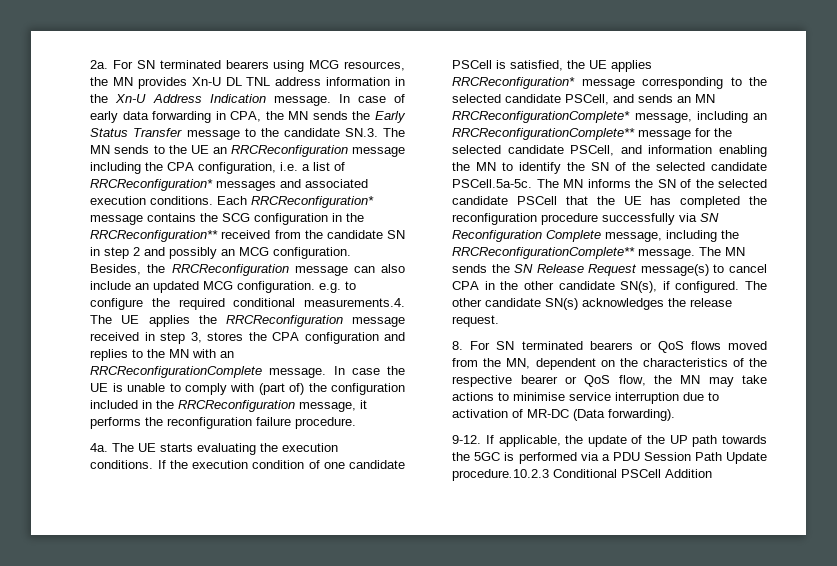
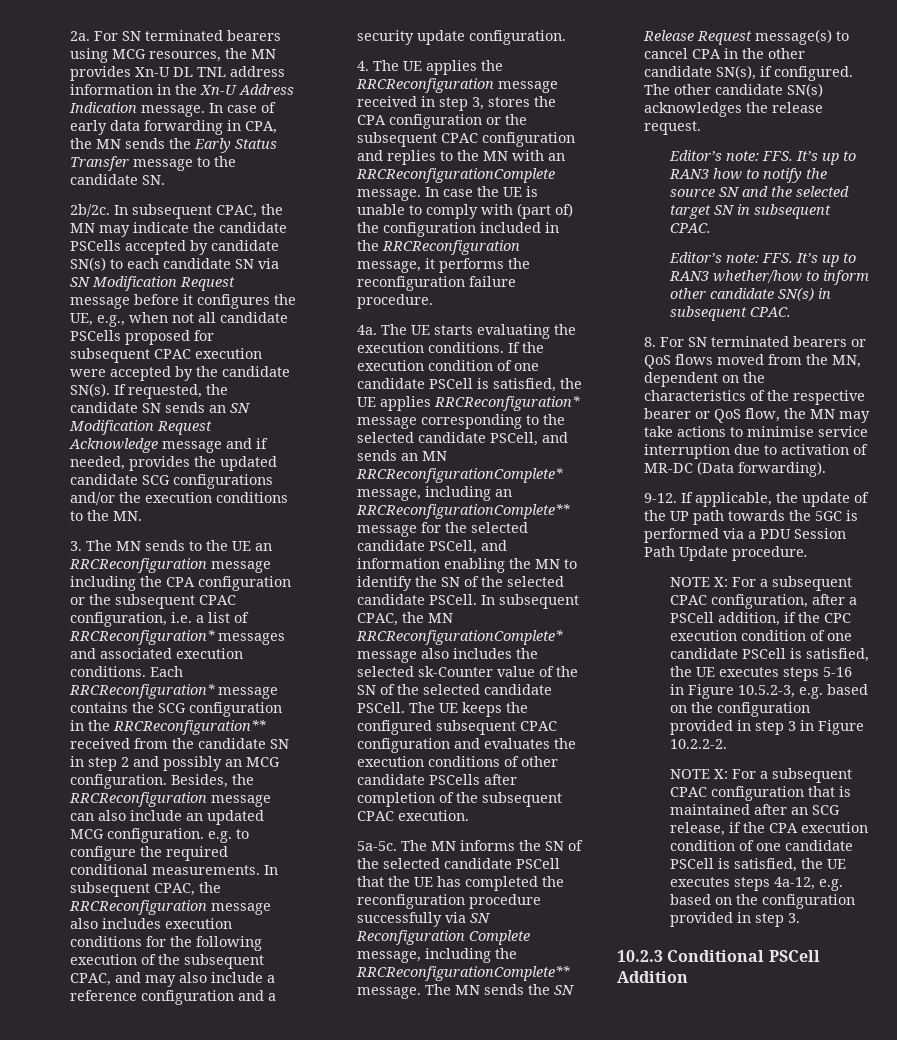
[344,128,378,137] SN.3. -> [141,175,165,185] [69,204,283,219] [69,222,287,237] [69,240,279,255] [69,257,279,271] [69,276,235,291] [69,294,296,309] [69,312,288,327] [69,330,214,345] [69,348,262,363] [69,366,290,381] [69,383,228,399] [69,402,250,413] [68,420,212,435] [68,438,268,453] [69,456,277,471] [69,474,273,489] [69,492,288,505] [69,510,142,521] [69,541,82,551] SN. // 2b/2c. In subsequent CPAC, the MN may indicate the candidate PSCells accepted by candidate SN(s) to each candidate SN via SN Modification Request message before it configures the UE, e.g., when not all candidate PSCells proposed for subsequent CPAC execution were accepted by the candidate SN(s). If requested, the candidate SN sends an SN Modification Request Acknowledge message and if needed, provides the updated candidate SCG configurations and/or the execution conditions to the MN. // 3.
(195, 166) none -> [197,576,291,591] [69,594,236,609] configuration or the subsequent CPAC
[304,298,405,307] measurements.4. -> [151,865,278,875] [69,882,221,897] [68,900,271,915] [69,918,232,929] [69,936,262,951] [69,954,264,969] [69,972,275,987] [69,990,276,1005] [356,30,566,45] [356,61,369,71] measurements. In subsequent CPAC, the RRCReconfiguration message also includes execution conditions for the following execution of the subsequent CPAC, and may also include a reference configuration and a security update configuration. // 4.
(379, 338) none -> [485,114,527,125] [356,132,575,147] or the subsequent CPAC configuration
[452,179,533,188] PSCell.5a-5c. -> [428,594,579,609] [356,612,453,626] [355,629,563,645] [356,648,538,663] [356,666,578,677] [356,684,552,695] [356,702,528,717] [356,720,557,735] [356,738,576,753] [356,756,558,767] [356,774,517,785] [356,792,562,807] [356,810,469,821] [356,841,397,851] PSCell. In subsequent CPAC, the MN RRCReconfigurationComplete* message also includes the selected sk-Counter value of the SN of the selected candidate PSCell. The UE keeps the configured subsequent CPAC configuration and evaluates the execution conditions of other candidate PSCells after completion of the subsequent CPAC execution. // 5a-5c.
(500, 321) none -> [669,150,857,165] [669,168,828,183] [670,186,850,197] [670,204,832,219] [670,223,712,233] [669,252,857,267] [669,270,870,285] [670,287,832,301] [670,306,792,321] // Editor’s note: FFS. It’s up to RAN3 how to notify the source SN and the selected target SN in subsequent CPAC. // Editor’s note: FFS. It’s up to RAN3 whether/how to inform other candidate SN(s) in subsequent CPAC.
[452,469,550,481] procedure.10.2.3 -> [731,546,808,561] [670,576,853,591] [670,594,858,609] [670,612,852,626] [670,630,853,641] [670,648,870,662] [670,666,853,681] [670,684,869,699] [670,702,811,717] [670,720,865,735] [670,739,728,749] [670,768,853,783] [670,786,852,801] [670,804,841,815] [670,822,869,836] [670,840,854,851] [670,858,847,872] [670,877,844,891] [670,894,856,909] [670,912,801,927] [617,950,663,962] procedure. // NOTE X: For a subsequent CPAC configuration, after a PSCell addition, if the CPC execution condition of one candidate PSCell is satisfied, the UE executes steps 5-16 in Figure 10.5.2-3, e.g. based on the configuration provided in step 3 in Figure 10.2.2-2. // NOTE X: For a subsequent CPAC configuration that is maintained after an SCG release, if the CPA execution condition of one candidate PSCell is satisfied, the UE executes steps 4a-12, e.g. based on the configuration provided in step 3. // 10.2.3

